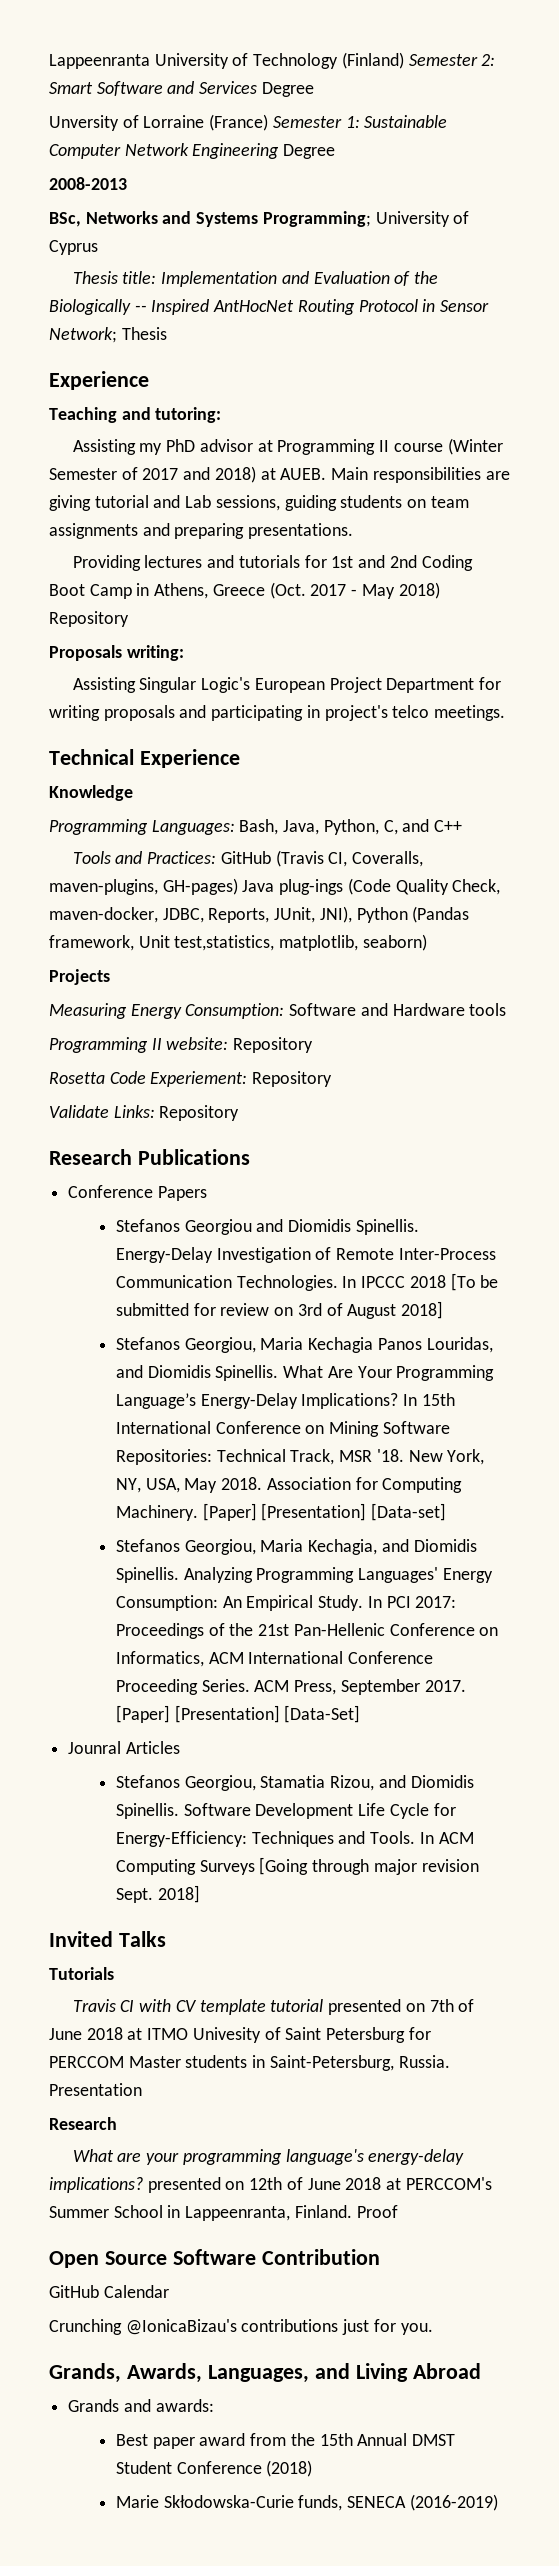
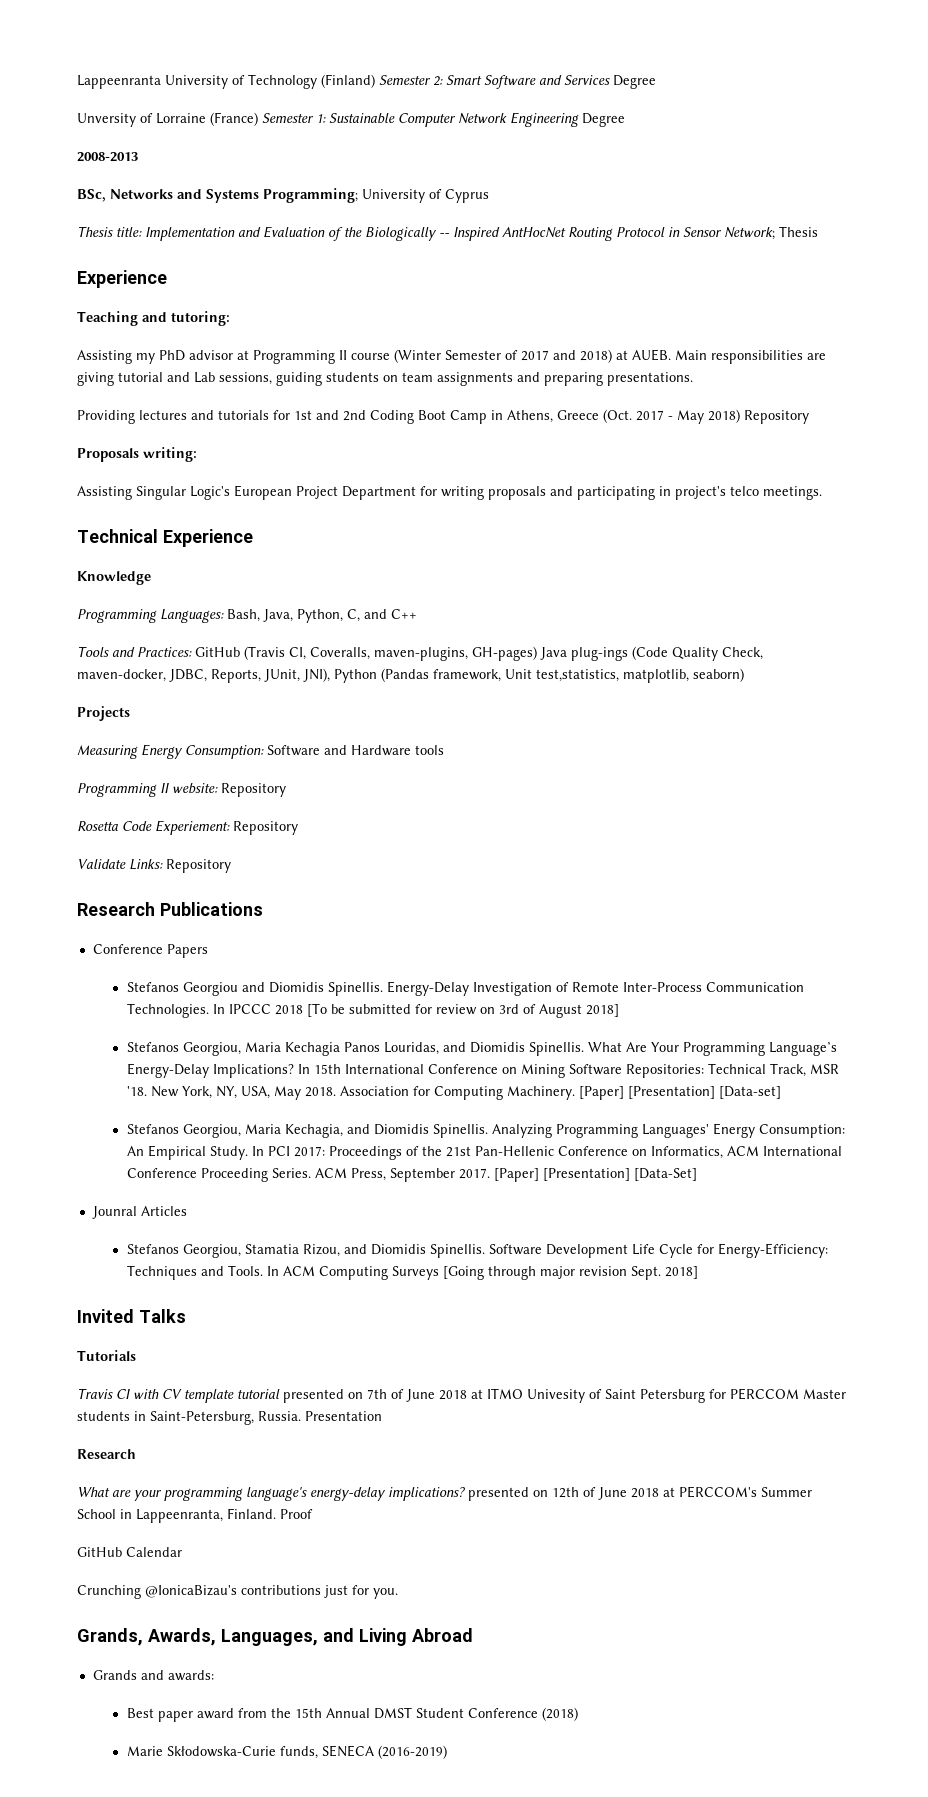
[49,2249,380,2268] // Open Source Software Contribution -> (313, 1514) none

